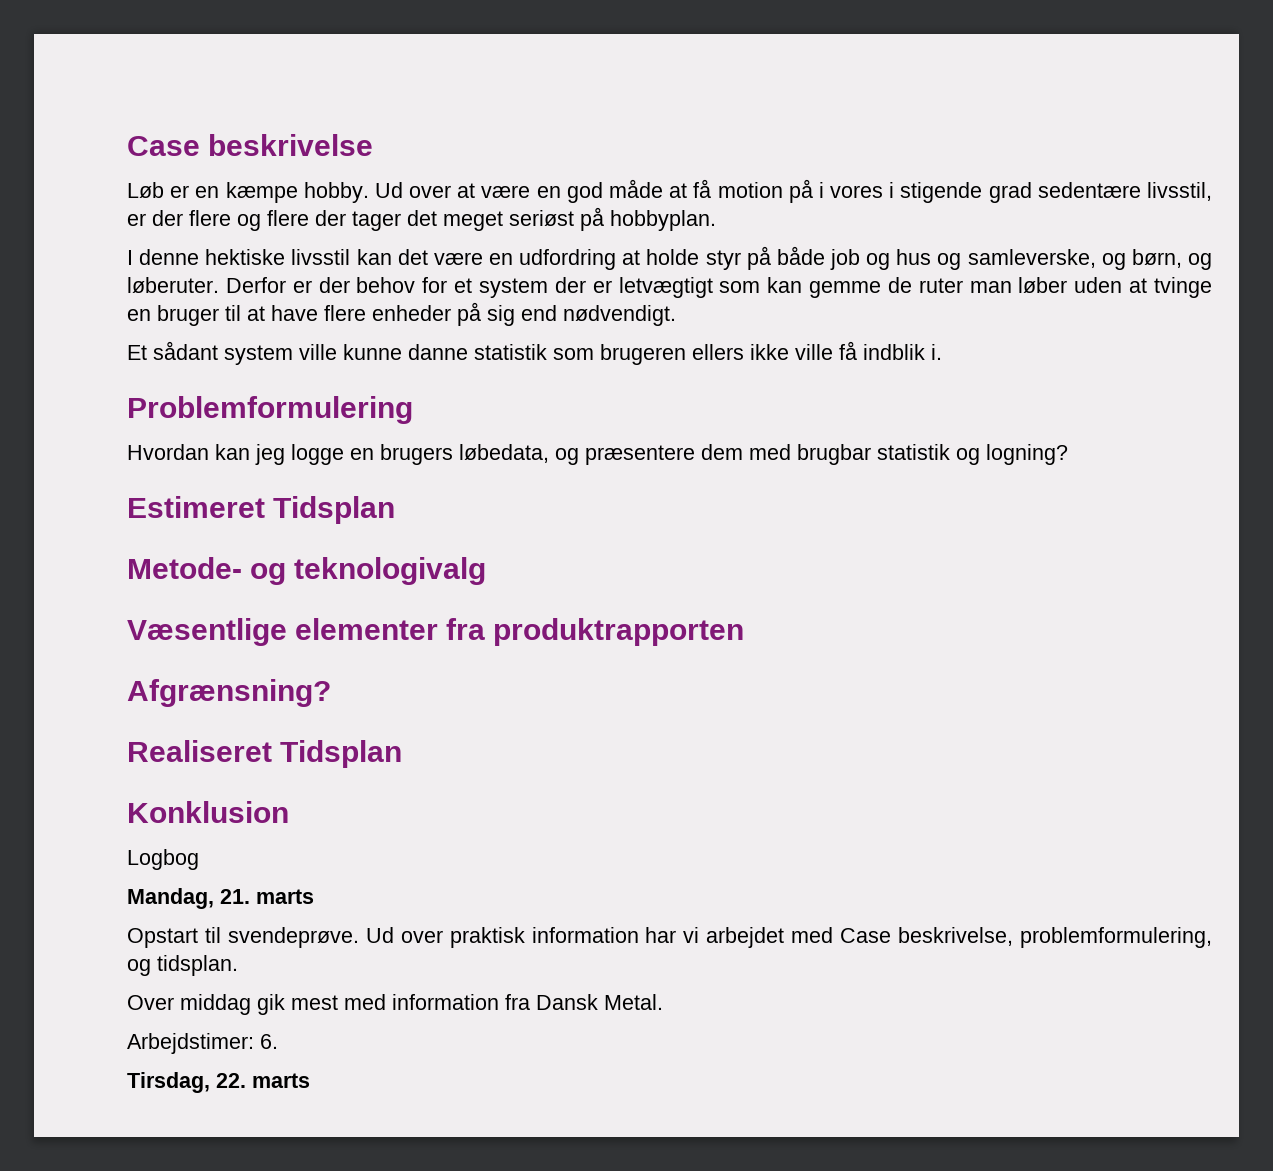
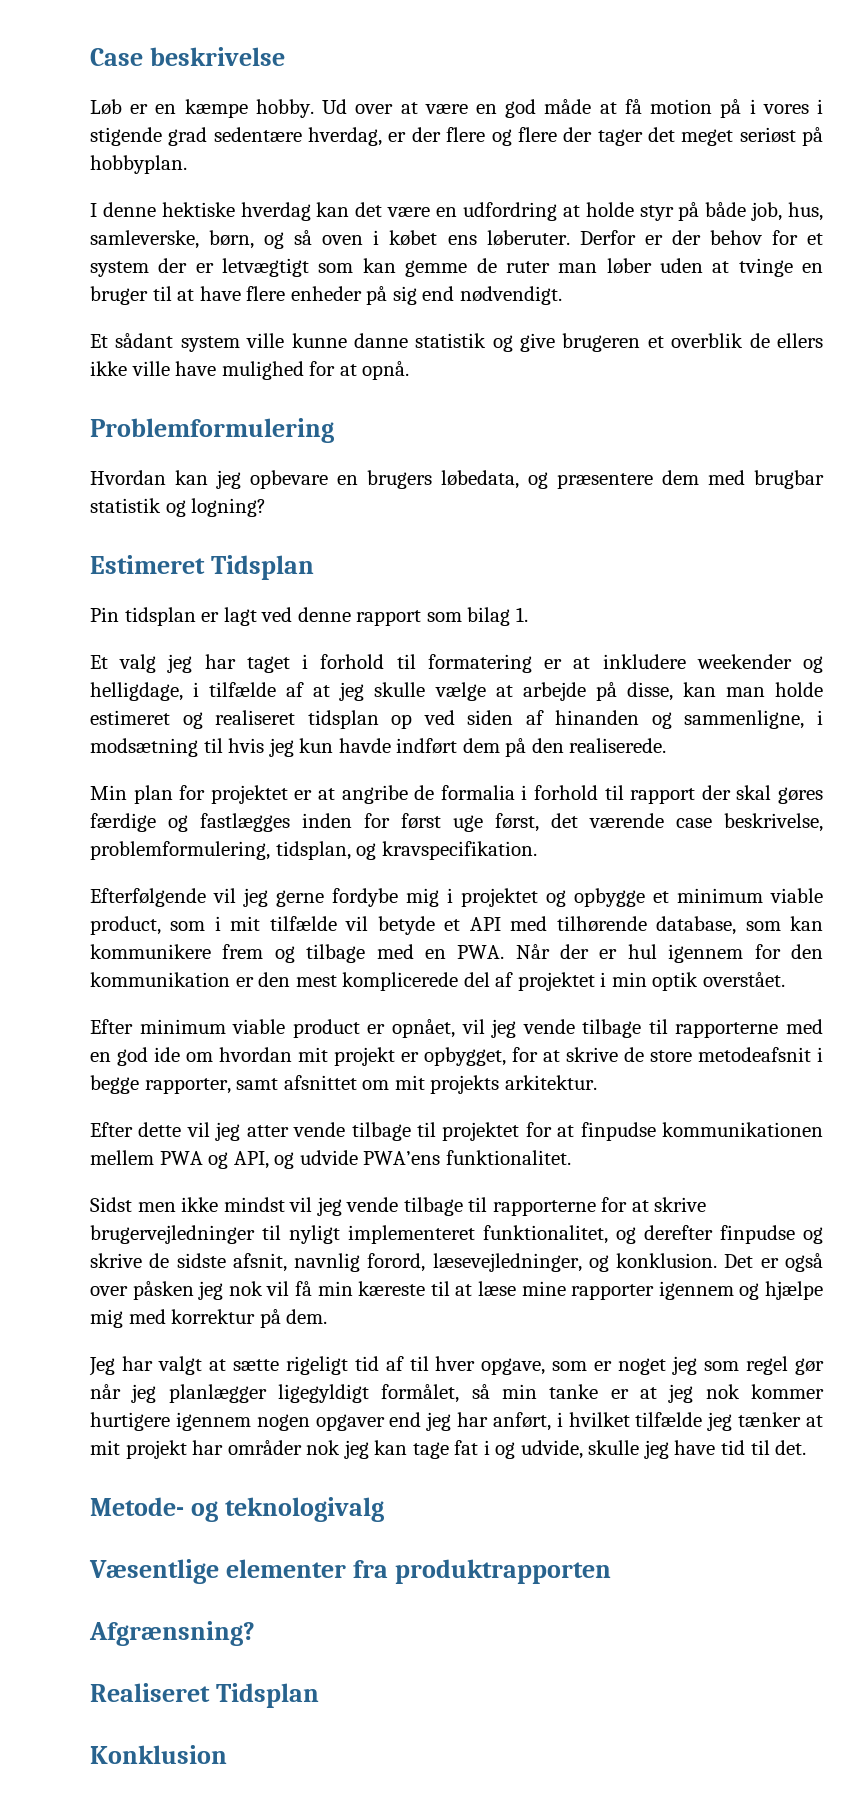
[1146,182,1212,201] livsstil, -> [308,127,383,146] hverdag,
[291,249,351,265] livsstil -> [240,202,311,221] hverdag
[830,249,1212,270] job og hus og samleverske, og børn, og -> [751,202,824,221] [90,230,477,249] job, hus, samleverske, børn, og så oven i købet ens
[553,341,942,365] som brugeren ellers ikke ville få indblik i. -> [492,333,823,352] [90,361,410,380] og give brugeren et overblik de ellers ikke ville have mulighed for at opnå.
[291,444,344,465] logge -> [250,470,328,489] opbevare
(396, 510) none -> [90,607,528,626] [90,654,824,673] [90,682,823,701] [90,710,823,729] [90,738,667,757] [90,785,824,804] [90,813,823,832] [90,841,537,860] [90,888,823,907] [90,916,823,935] [90,944,824,963] [90,972,785,991] [90,1019,823,1038] [90,1047,823,1066] [90,1075,597,1094] [90,1122,824,1141] [90,1150,571,1169] [90,1197,707,1216] [90,1225,823,1244] [90,1253,823,1272] [90,1281,824,1300] [90,1309,328,1328] [89,1356,825,1376] [90,1384,825,1403] [90,1412,823,1431] [90,1440,807,1459] // Pin tidsplan er lagt ved denne rapport som bilag 1. // Et valg jeg har taget i forhold til formatering er at inkludere weekender og helligdage, i tilfælde af at jeg skulle vælge at arbejde på disse, kan man holde estimeret og realiseret tidsplan op ved siden af hinanden og sammenligne, i modsætning til hvis jeg kun havde indført dem på den realiserede. // Min plan for projektet er at angribe de formalia i forhold til rapport der skal gøres færdige og fastlægges inden for først uge først, det værende case beskrivelse, problemformulering, tidsplan, og kravspecifikation. // Efterfølgende vil jeg gerne fordybe mig i projektet og opbygge et minimum viable product, som i mit tilfælde vil betyde et API med tilhørende database, som kan kommunikere frem og tilbage med en PWA. Når der er hul igennem for den kommunikation er den mest komplicerede del af projektet i min optik overstået. // Efter minimum viable product er opnået, vil jeg vende tilbage til rapporterne med en god ide om hvordan mit projekt er opbygget, for at skrive de store metodeafsnit i begge rapporter, samt afsnittet om mit projekts arkitektur. // Efter dette vil jeg atter vende tilbage til projektet for at finpudse kommunikationen mellem PWA og API, og udvide PWA’ens funktionalitet. // Sidst men ikke mindst vil jeg vende tilbage til rapporterne for at skrive brugervejledninger til nyligt implementeret funktionalitet, og derefter finpudse og skrive de sidste afsnit, navnlig forord, læsevejledninger, og konklusion. Det er også over påsken jeg nok vil få min kæreste til at læse mine rapporter igennem og hjælpe mig med korrektur på dem. // Jeg har valgt at sætte rigeligt tid af til hver opgave, som er noget jeg som regel gør når jeg planlægger ligegyldigt formålet, så min tanke er at jeg nok kommer hurtigere igennem nogen opgaver end jeg har anført, i hvilket tilfælde jeg tænker at mit projekt har områder nok jeg kan tage fat i og udvide, skulle jeg have tid til det.
[127,849,199,870] [127,888,314,909] [127,927,1212,948] [127,955,238,976] [127,994,663,1015] [127,1033,278,1054] [127,1072,310,1093] // Logbog // Mandag, 21. marts // Opstart til svendeprøve. Ud over praktisk information har vi arbejdet med Case beskrivelse, problemformulering, og tidsplan. // Over middag gik mest med information fra Dansk Metal. // Arbejdstimer: 6. // Tirsdag, 22. marts -> (227, 1754) none

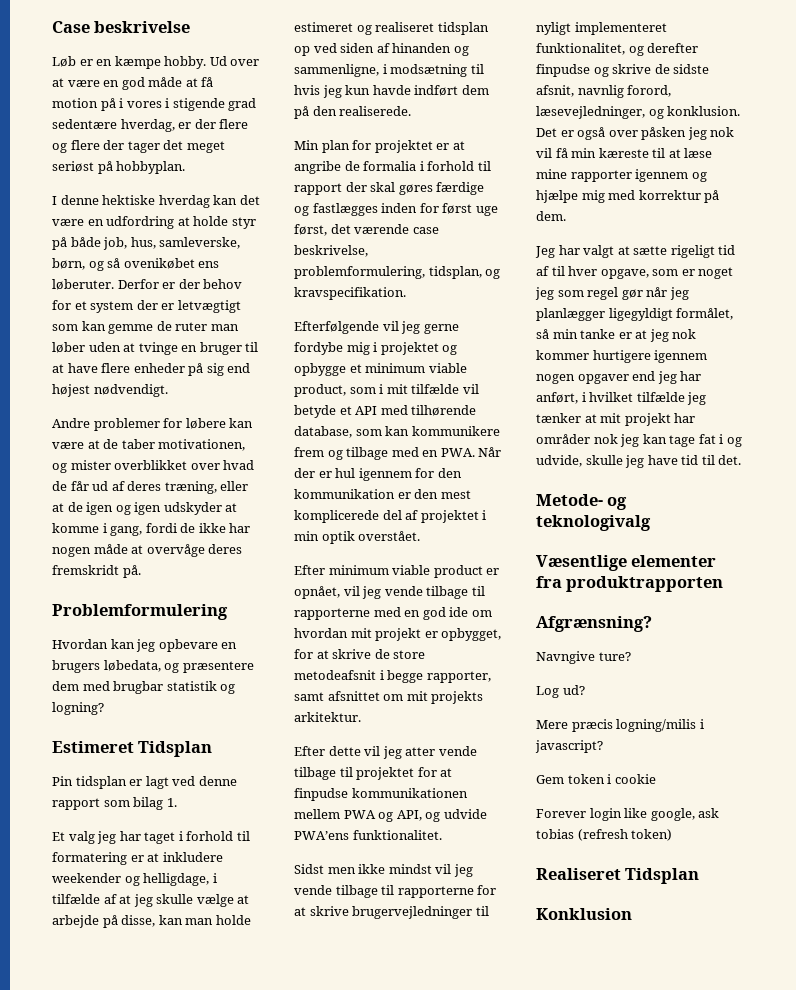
[322,230,438,246] oven i købet -> [123,258,195,269] ovenikøbet
(455, 293) none -> [52,384,90,397] højest
[90,333,823,352] [90,361,410,380] Et sådant system ville kunne danne statistik og give brugeren et overblik de ellers ikke ville have mulighed for at opnå. -> [52,418,254,431] [52,439,246,451] [52,460,255,473] [52,481,249,494] [52,502,238,515] [52,523,251,536] [52,544,243,557] [52,565,141,578] Andre problemer for løbere kan være at de taber motivationen, og mister overblikket over hvad de får ud af deres træning, eller at de igen og igen udskyder at komme i gang, fordi de ikke har nogen måde at overvåge deres fremskridt på.
(255, 1633) none -> [536,651,631,664] [536,685,585,698] [536,719,704,732] [535,740,603,753] [536,774,656,784] [536,808,720,821] [536,829,673,841] // Navngive ture? // Log ud? // Mere præcis logning/milis i javascript? // Gem token i cookie // Forever login like google, ask tobias (refresh token)

